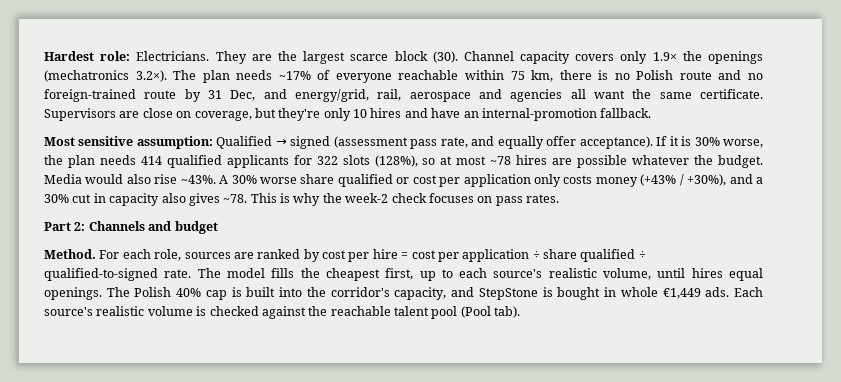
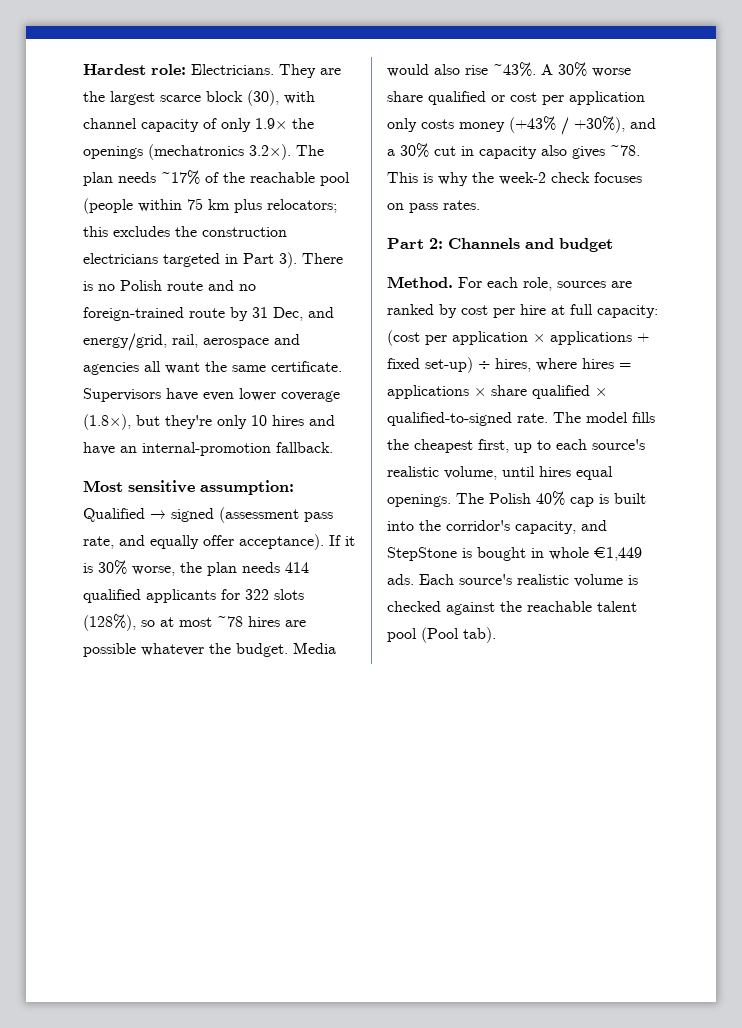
[432,51,615,64] (30). Channel capacity covers -> [247,90,315,106] [83,118,217,132] (30), with channel capacity of
[335,70,592,83] everyone reachable within 75 km, there -> [223,172,350,186] [83,198,337,214] [83,226,287,237] [83,252,343,268] the reachable pool (people within 75 km plus relocators; this excludes the construction electricians targeted in Part 3). There
[119,108,252,121] are close on coverage, -> [166,388,340,402] [83,414,131,430] have even lower coverage (1.8×),
[401,249,646,262] = cost per application ÷ share qualified ÷ -> [551,304,658,318] [387,330,649,346] [387,357,631,373] [387,385,607,399] at full capacity: (cost per application × applications + fixed set-up) ÷ hires, where hires = applications × share qualified ×

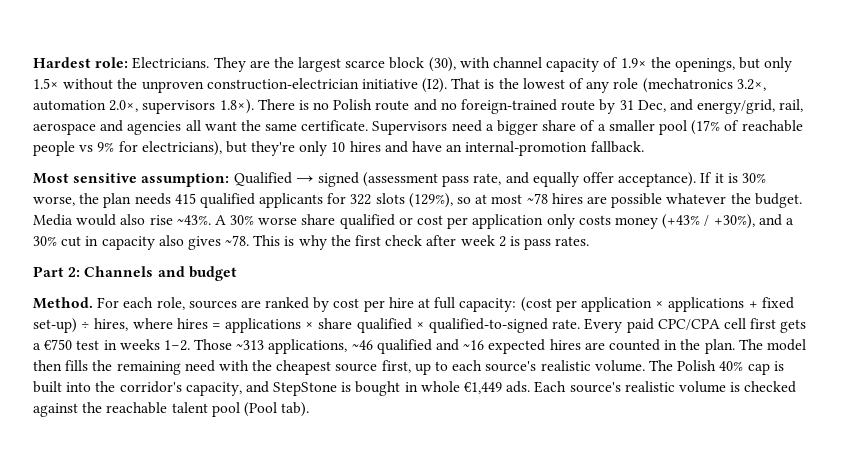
[221,118,251,132] only -> (619, 62) none
[83,144,324,160] [83,170,350,186] [83,198,337,214] [83,226,287,237] [83,252,297,268] openings (mechatronics 3.2×). The plan needs ~17% of the reachable pool (people within 75 km plus relocators; this excludes the construction electricians targeted in Part 3). -> [674,57,793,72] [33,78,766,93] [33,99,254,114] openings, but only 1.5× without the unproven construction-electrician initiative (I2). That is the lowest of any role (mechatronics 3.2×, automation 2.0×, supervisors 1.8×).
[166,388,340,402] [83,414,131,430] have even lower coverage (1.8×), -> [451,120,803,135] [33,141,222,156] need a bigger share of a smaller pool (17% of reachable people vs 9% for electricians),
[285,562,309,573] 414 -> [174,193,196,204] 415
[83,614,136,631] (128%), -> [408,193,453,208] (129%),
[499,172,642,185] [387,203,404,210] week-2 check focuses on -> [355,235,520,247] first check after week 2 is
(548, 418) none -> [584,318,807,333] [33,339,735,354] Every paid CPC/CPA cell first gets a €750 test in weeks 1–2. Those ~313 applications, ~46 qualified and ~16 expected hires are counted in the plan.
(628, 417) none -> [33,360,62,371] then
[414,439,473,453] cheapest -> [116,360,378,375] remaining need with the cheapest source
[444,466,613,480] [387,494,451,507] volume, until hires equal openings. -> [594,360,645,372] volume.

